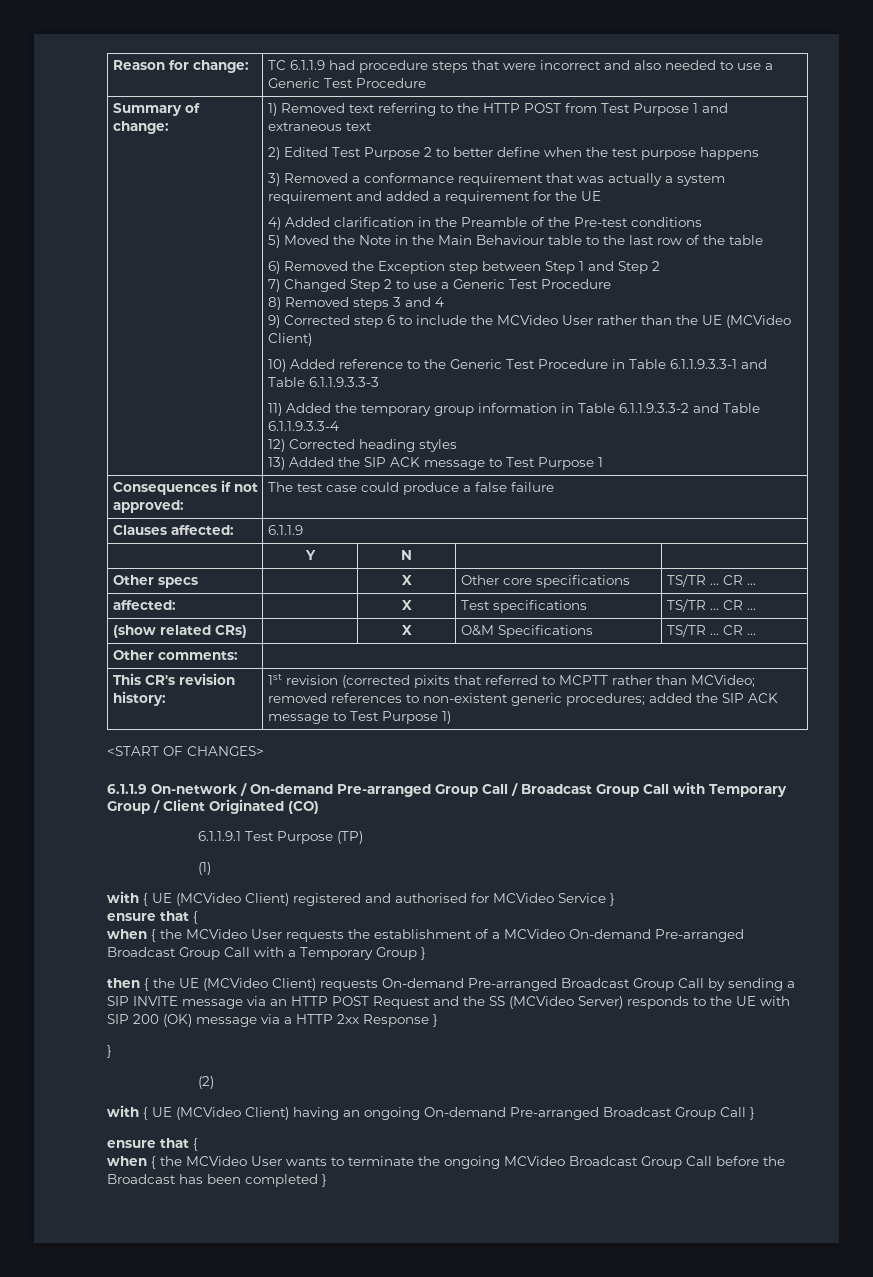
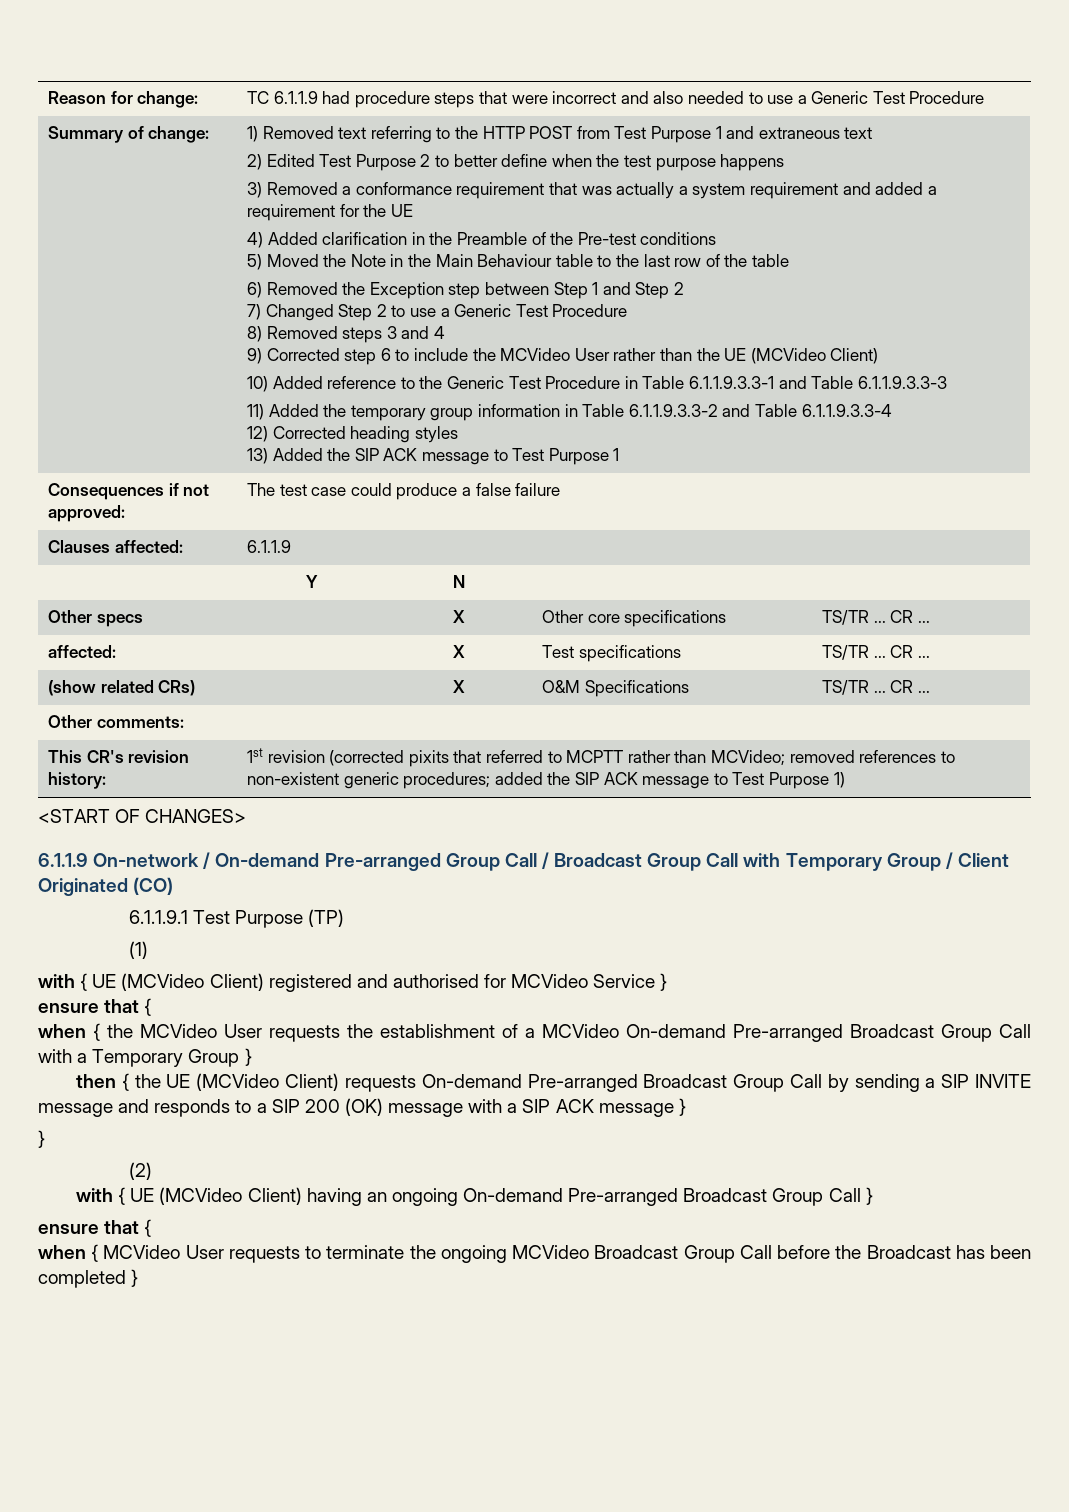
[247,996,790,1009] [107,1014,429,1027] via an HTTP POST Request and the SS (MCVideo Server) responds to the UE with SIP 200 (OK) message via a HTTP 2xx Response -> [118,1098,674,1117] and responds to a SIP 200 (OK) message with a SIP ACK message
[160,1156,327,1166] the MCVideo User wants -> [103,1245,300,1263] MCVideo User requests

